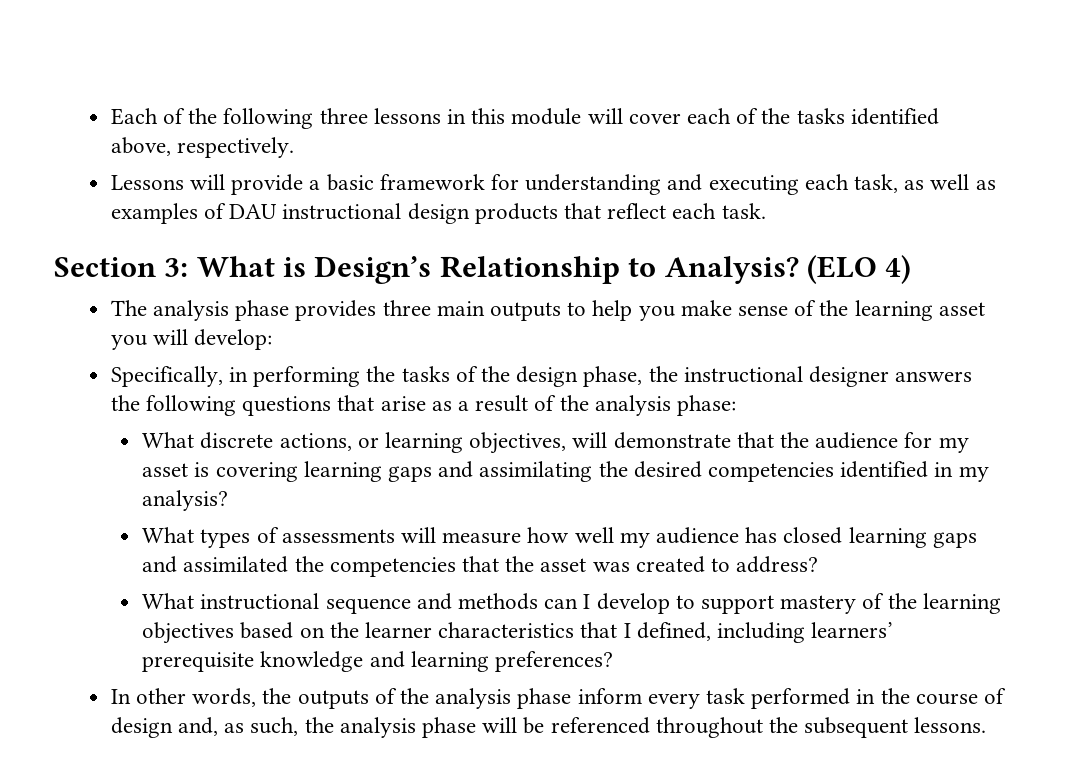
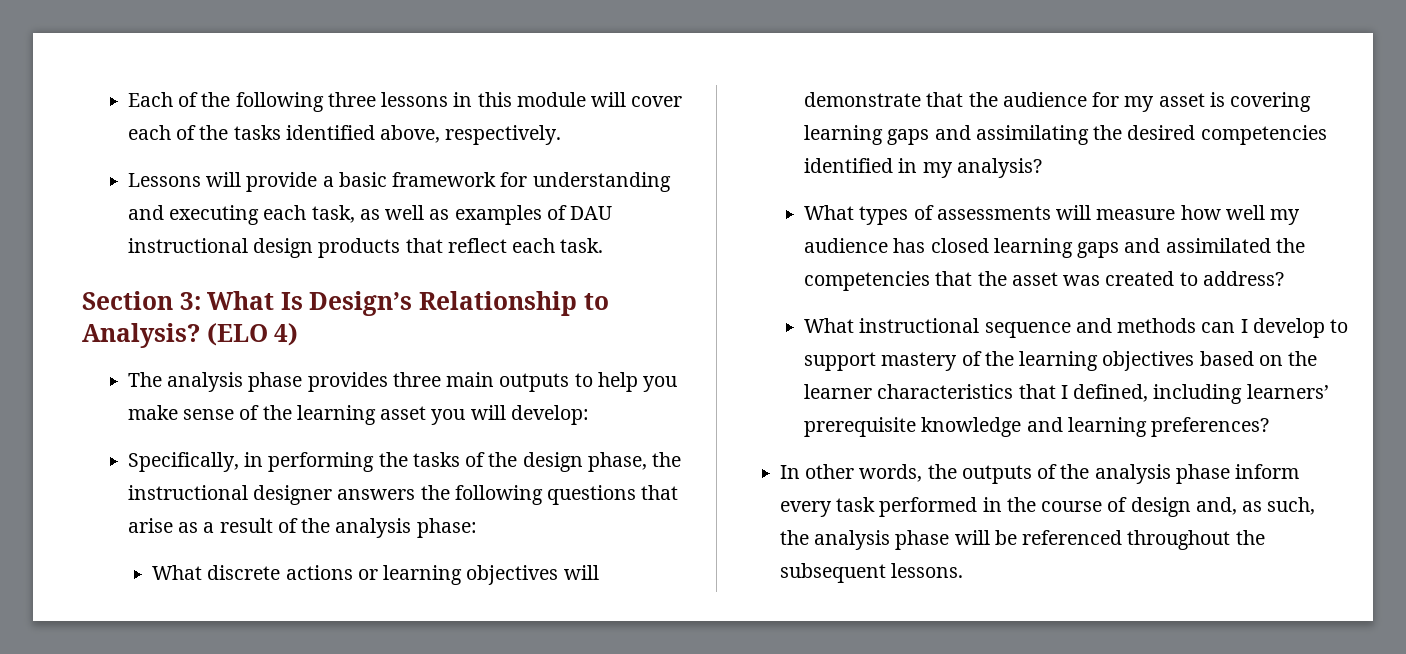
[283,257,307,277] is -> [280,292,303,310] Is
[279,433,352,451] actions, -> [285,565,353,580] actions
[469,432,567,454] objectives, -> [466,565,559,585] objectives

